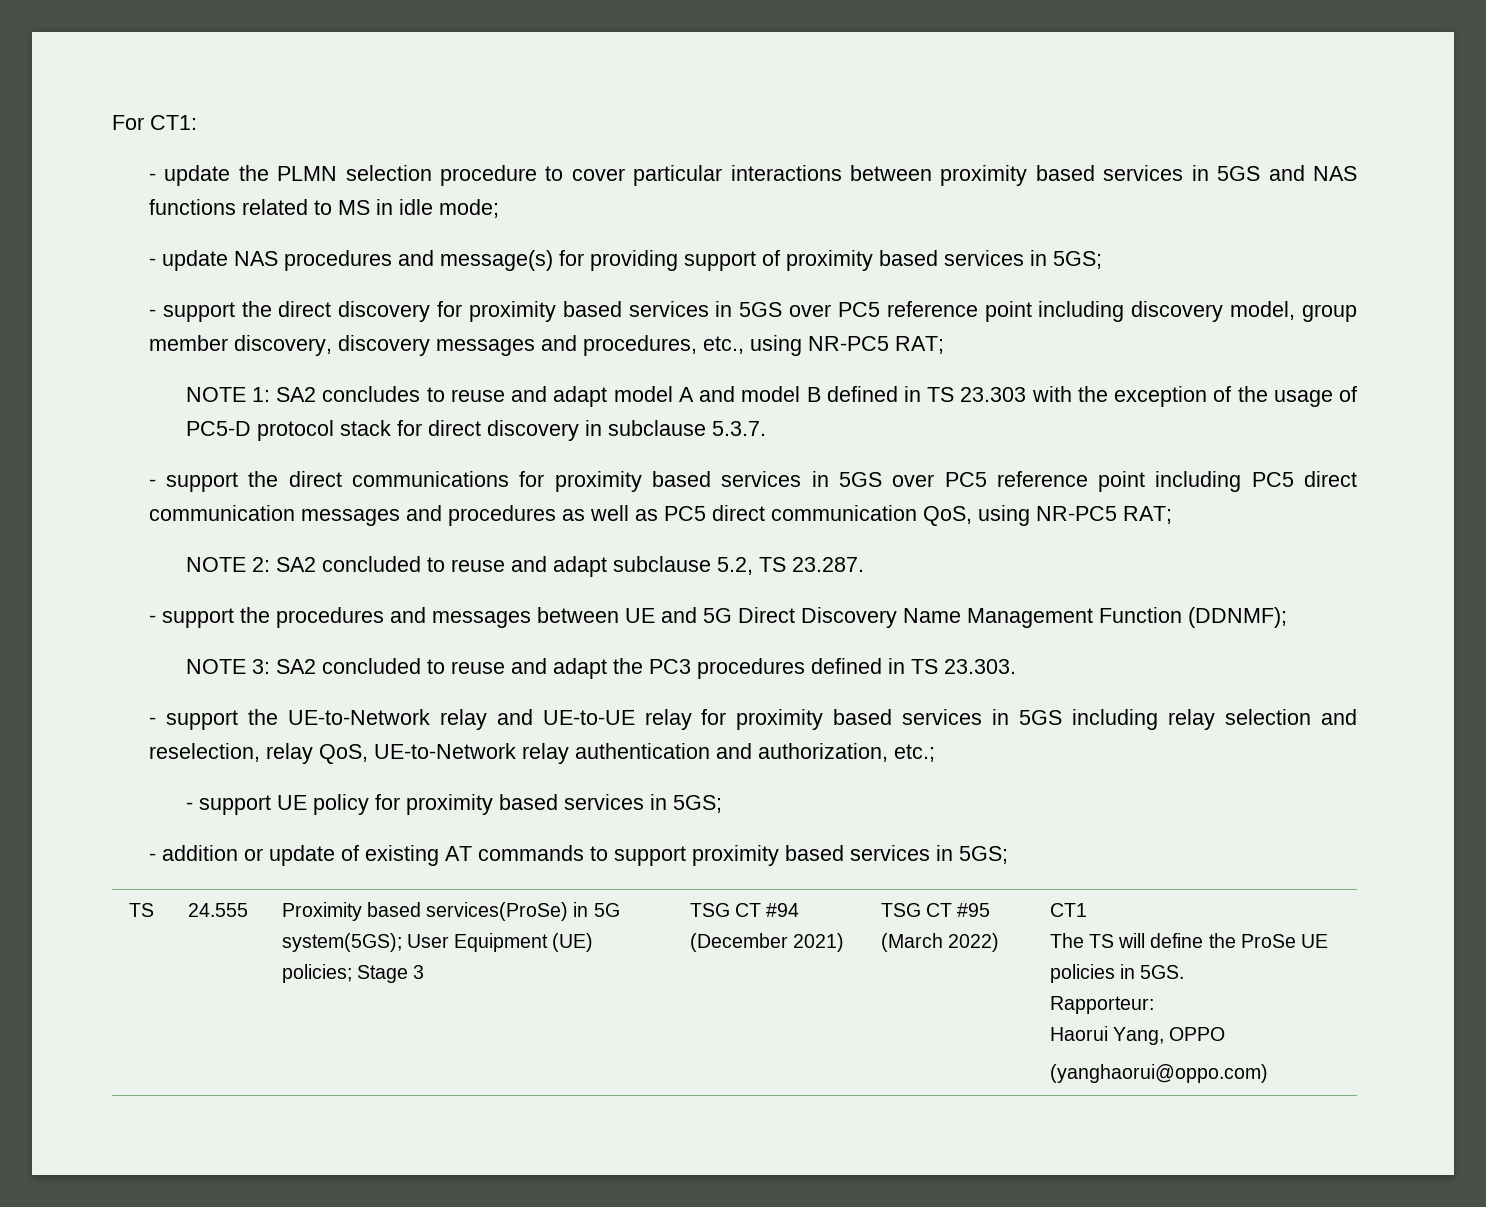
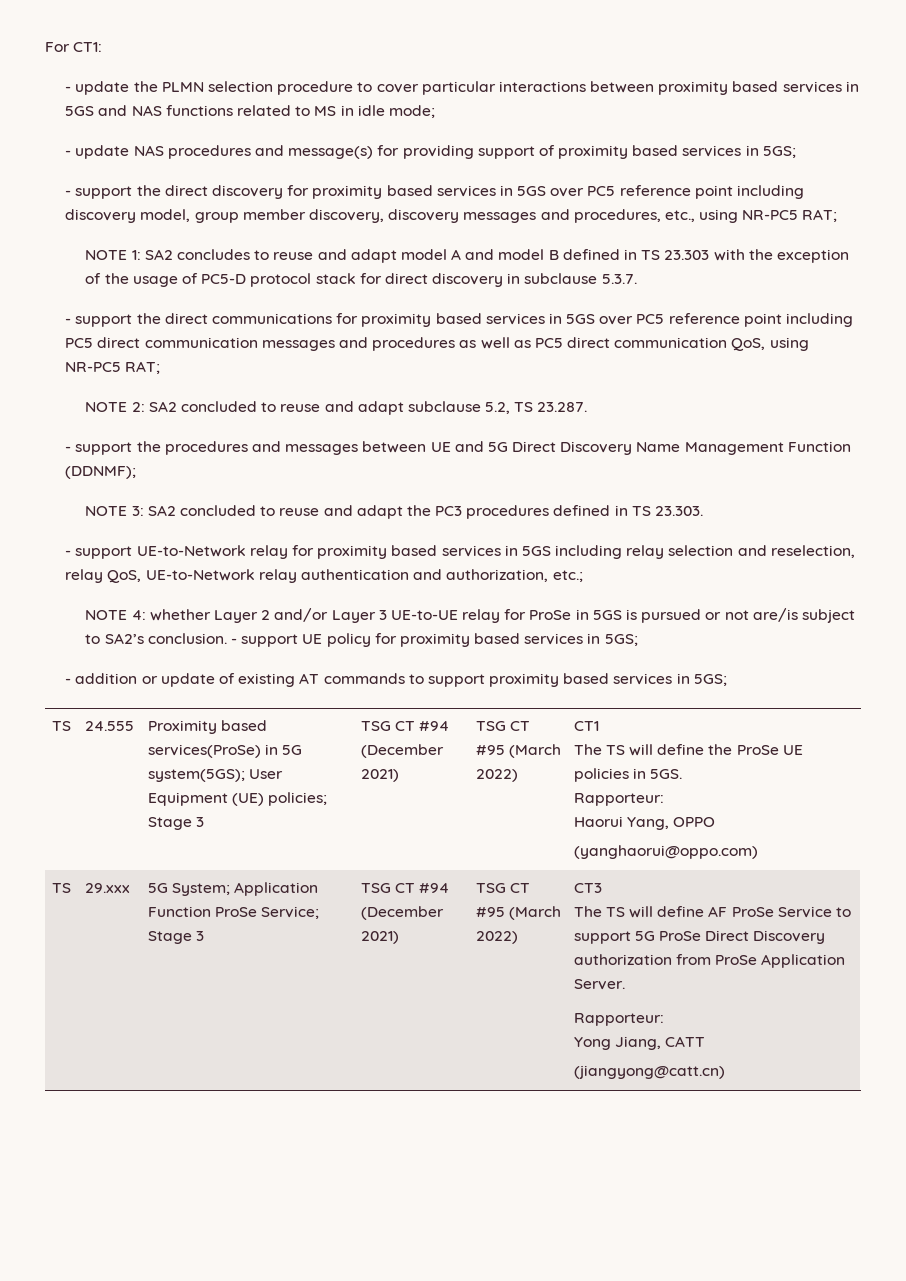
[247,709,692,730] the UE-to-Network relay and UE-to-UE relay -> [136,545,288,559] UE-to-Network relay
(935, 753) none -> [85,608,855,623] [85,633,227,644] NOTE 4: whether Layer 2 and/or Layer 3 UE-to-UE relay for ProSe in 5GS is pursued or not are/is subject to SA2’s conclusion.
(1268, 1073) none -> [51,883,71,893] [84,883,130,893] [147,882,319,896] [147,906,320,919] [147,931,204,944] [360,883,450,893] [360,906,444,920] [360,931,399,944] [475,883,530,893] [475,906,561,920] [475,931,518,944] [573,883,602,893] [573,906,851,918] [573,930,826,944] [573,954,846,968] [573,979,625,990] [573,1013,664,1026] [573,1036,706,1050] [573,1065,725,1079] // TS | 29.xxx | 5G System; Application Function ProSe Service; Stage 3 | TSG CT #94 (December 2021) | TSG CT #95 (March 2022) | CT3 // The TS will define AF ProSe Service to support 5G ProSe Direct Discovery authorization from ProSe Application Server. // Rapporteur: // Yong Jiang, CATT // (jiangyong@catt.cn)

